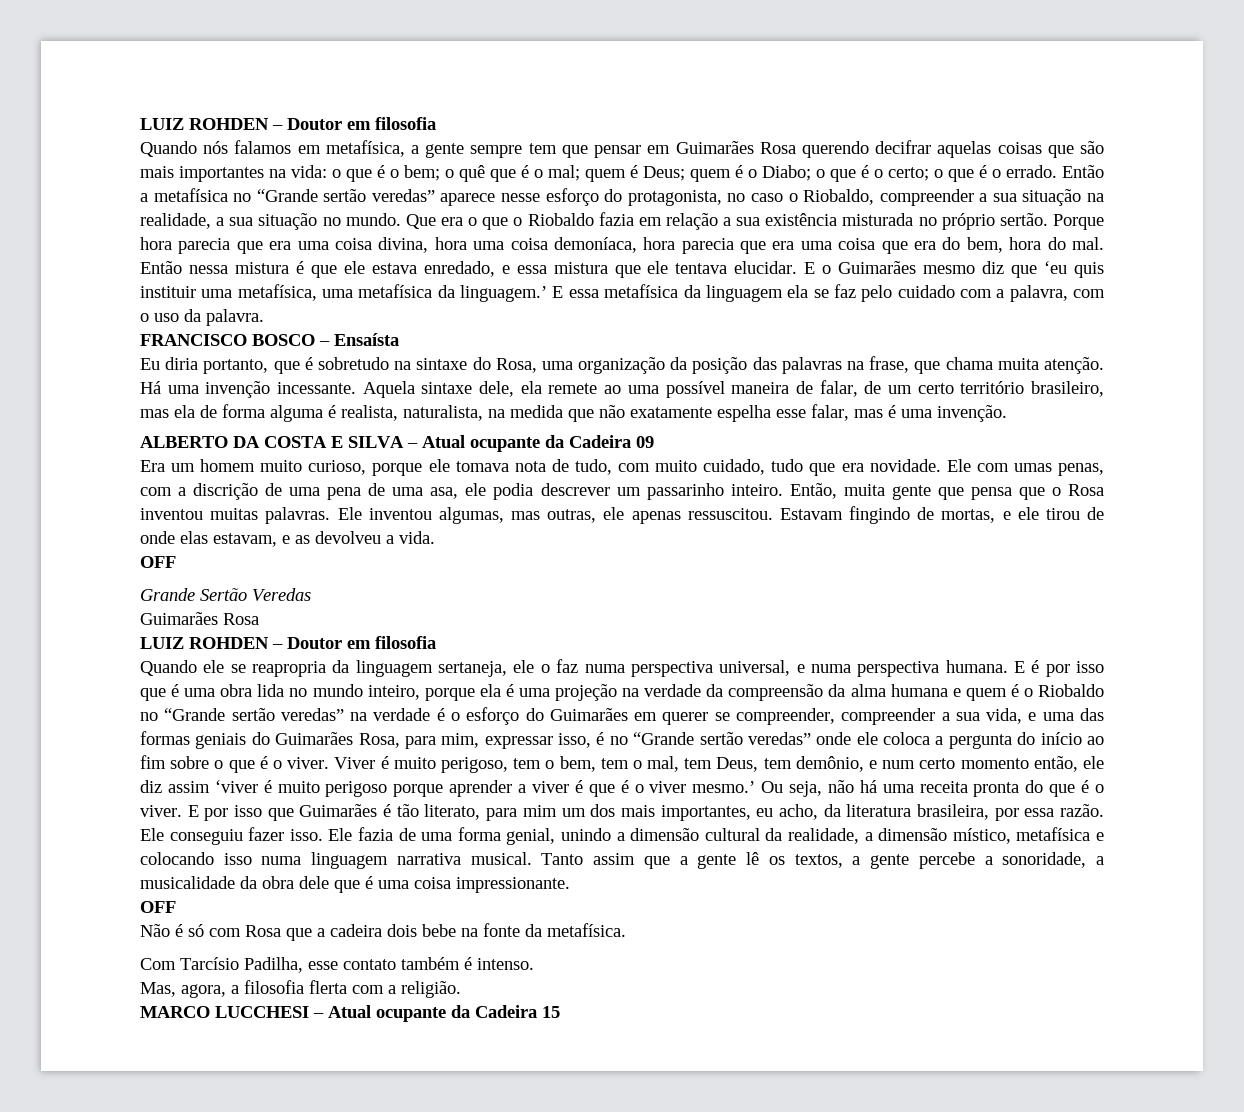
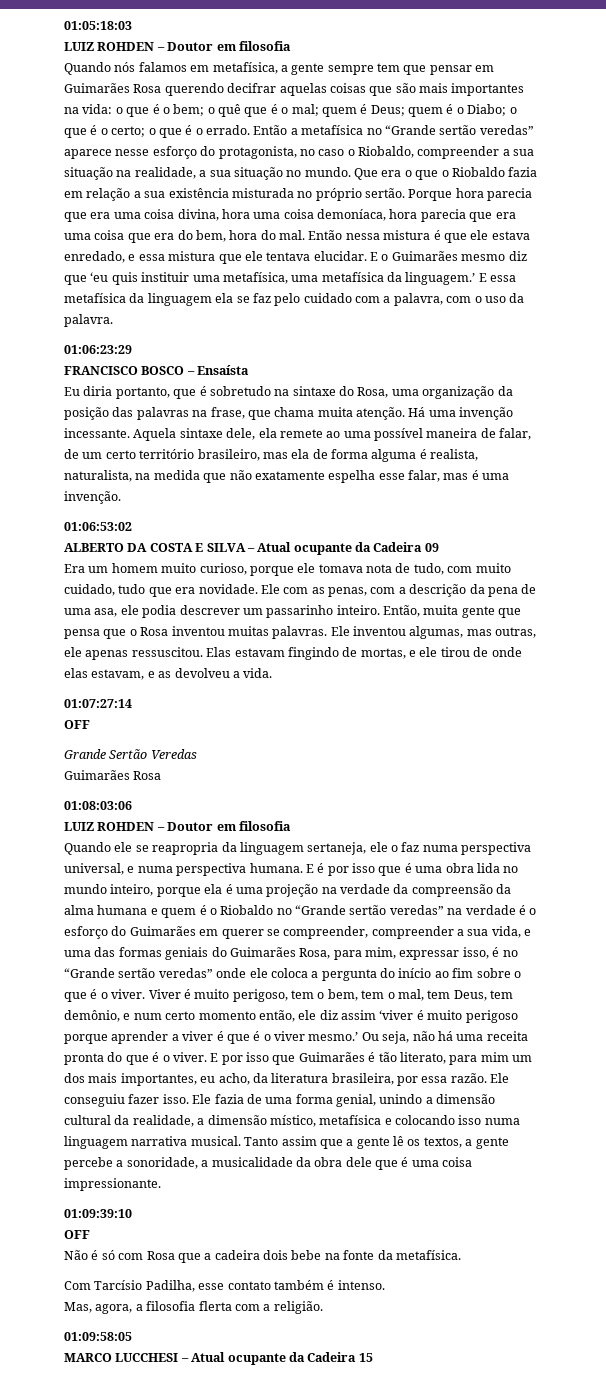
(140, 124) none -> [64,21,132,30] 01:05:18:03 //
(264, 317) none -> [64,345,132,354] // 01:06:23:29
(1007, 413) none -> [64,522,132,531] // 01:06:53:02
[1013,463,1052,472] umas -> [311,587,325,594] as
[193,483,321,500] discrição de uma -> [409,584,485,597] descrição da
[779,508,843,520] Estavam -> [206,647,285,657] Elas estavam
(435, 537) none -> [64,699,132,708] // 01:07:27:14
(259, 619) none -> [64,801,132,810] // 01:08:03:06
(570, 885) none -> [64,1209,132,1218] // 01:09:39:10
(461, 989) none -> [64,1332,132,1341] // 01:09:58:05

